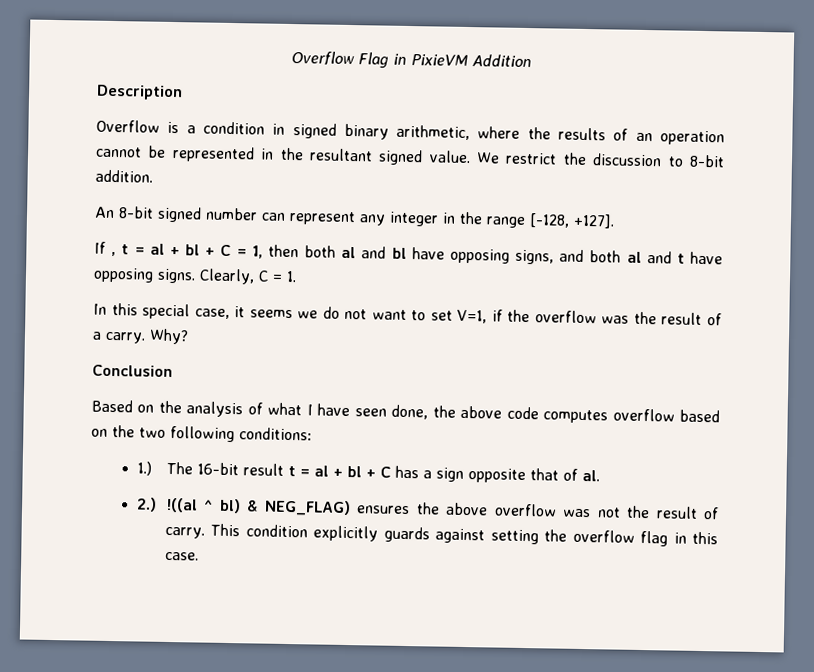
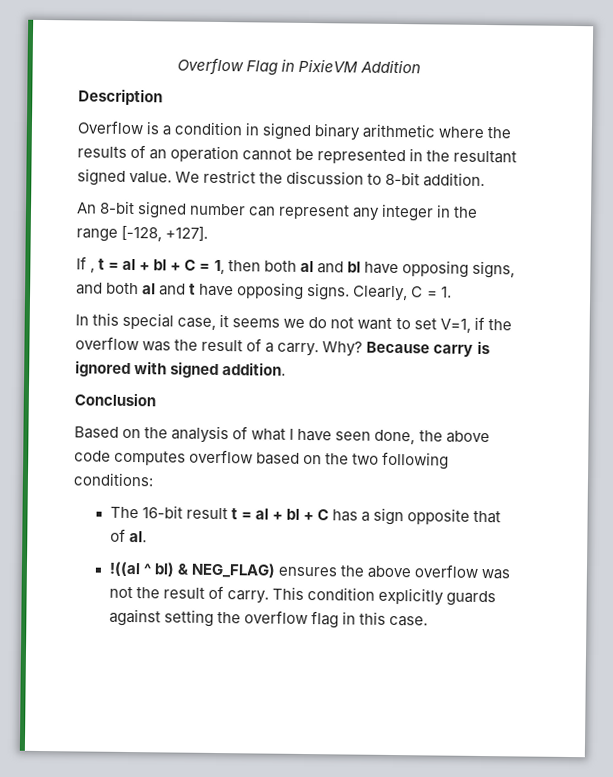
[396,124,471,141] arithmetic, -> [362,123,437,139] arithmetic
(189, 336) none -> [366,340,490,357] [75,360,287,379] Because carry is ignored with signed addition.
[136,461,152,476] 1.) -> (154, 479) none
[135,497,157,512] 2.) -> (147, 536) none

